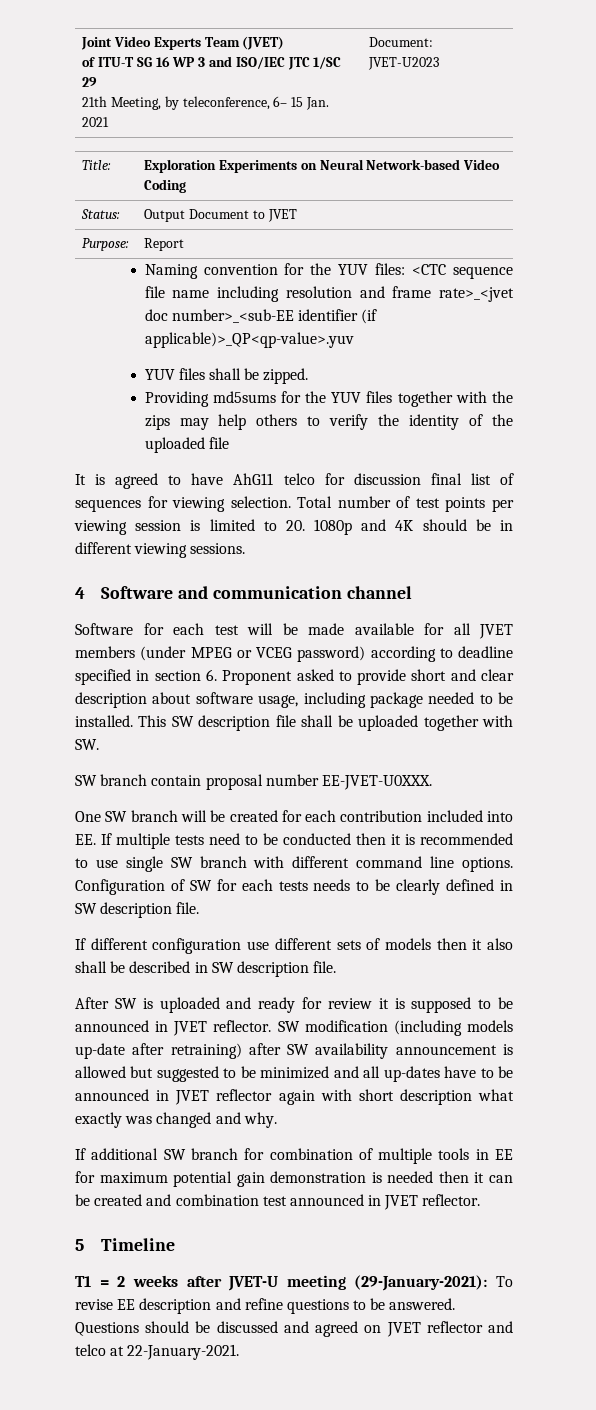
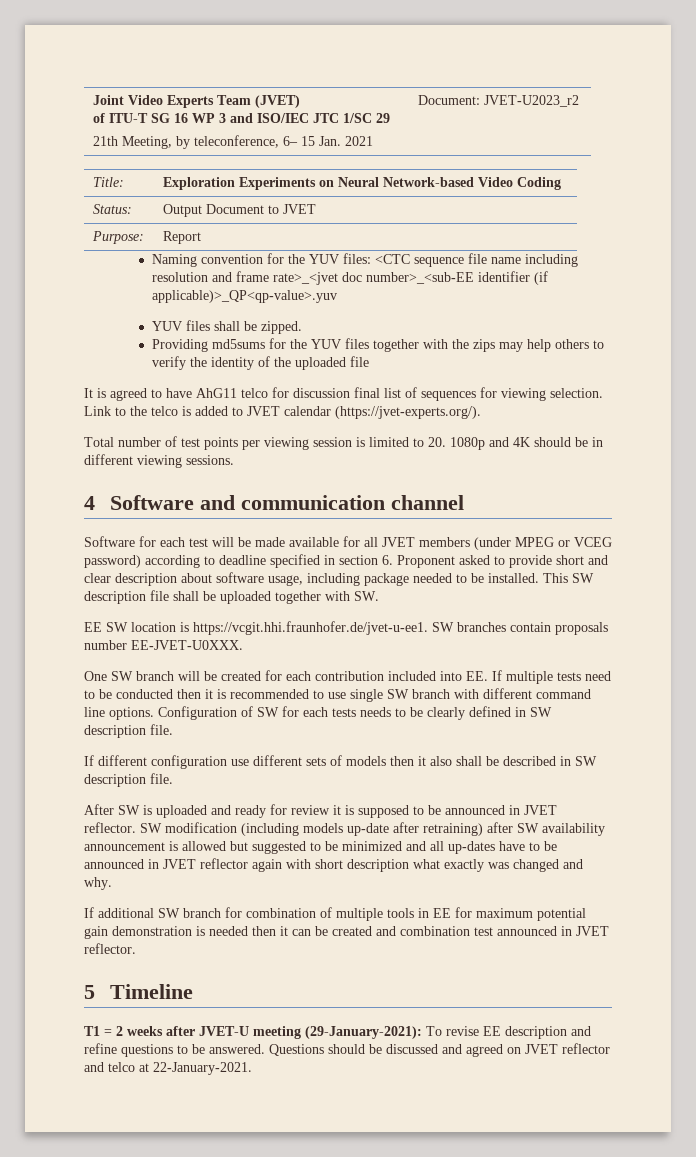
[368,57,440,70] JVET-U2023 -> [484,95,580,107] JVET-U2023_r2
(291, 502) none -> [84,406,481,419] Link to the telco is added to JVET calendar (https://jvet-experts.org/). //
[75,774,263,790] SW branch contain proposal -> [84,621,608,635] EE SW location is https://vcgit.hhi.fraunhofer.de/jvet-u-ee1. SW branches contain proposals

